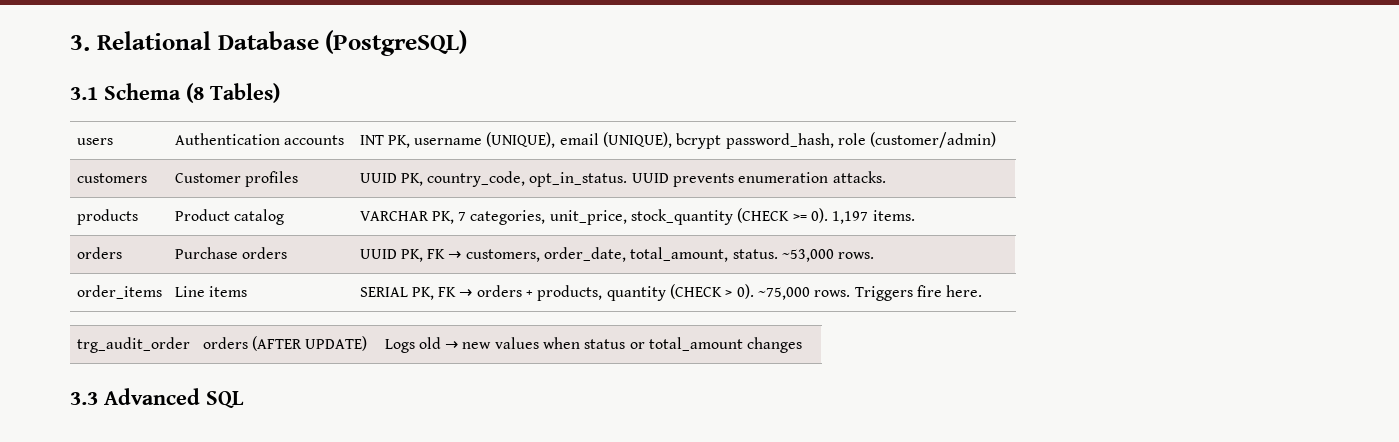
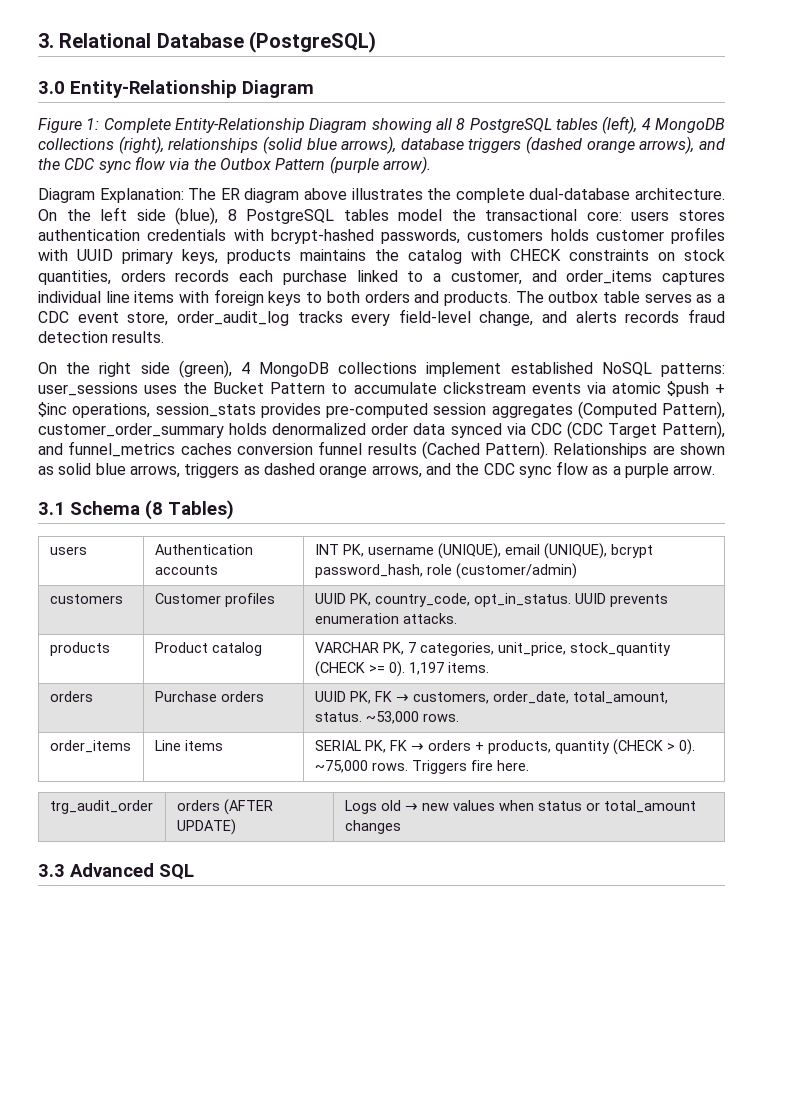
(468, 43) none -> [38,80,314,98] [38,116,725,134] [38,136,725,154] [38,156,431,174] [38,188,726,203] [38,207,726,225] [38,227,725,244] [38,249,725,264] [38,270,726,285] [38,289,725,306] [38,309,725,326] [38,331,165,343] [38,360,725,378] [38,381,726,397] [38,401,725,419] [38,421,726,439] [38,441,725,459] [38,461,716,478] // 3.0 Entity-Relationship Diagram // Figure 1: Complete Entity-Relationship Diagram showing all 8 PostgreSQL tables (left), 4 MongoDB collections (right), relationships (solid blue arrows), database triggers (dashed orange arrows), and the CDC sync flow via the Outbox Pattern (purple arrow). // Diagram Explanation: The ER diagram above illustrates the complete dual-database architecture. On the left side (blue), 8 PostgreSQL tables model the transactional core: users stores authentication credentials with bcrypt-hashed passwords, customers holds customer profiles with UUID primary keys, products maintains the catalog with CHECK constraints on stock quantities, orders records each purchase linked to a customer, and order_items captures individual line items with foreign keys to both orders and products. The outbox table serves as a CDC event store, order_audit_log tracks every field-level change, and alerts records fraud detection results. // On the right side (green), 4 MongoDB collections implement established NoSQL patterns: user_sessions uses the Bucket Pattern to accumulate clickstream events via atomic $push + $inc operations, session_stats provides pre-computed session aggregates (Computed Pattern), customer_order_summary holds denormalized order data synced via CDC (CDC Target Pattern), and funnel_metrics caches conversion funnel results (Cached Pattern). Relationships are shown as solid blue arrows, triggers as dashed orange arrows, and the CDC sync flow as a purple arrow.

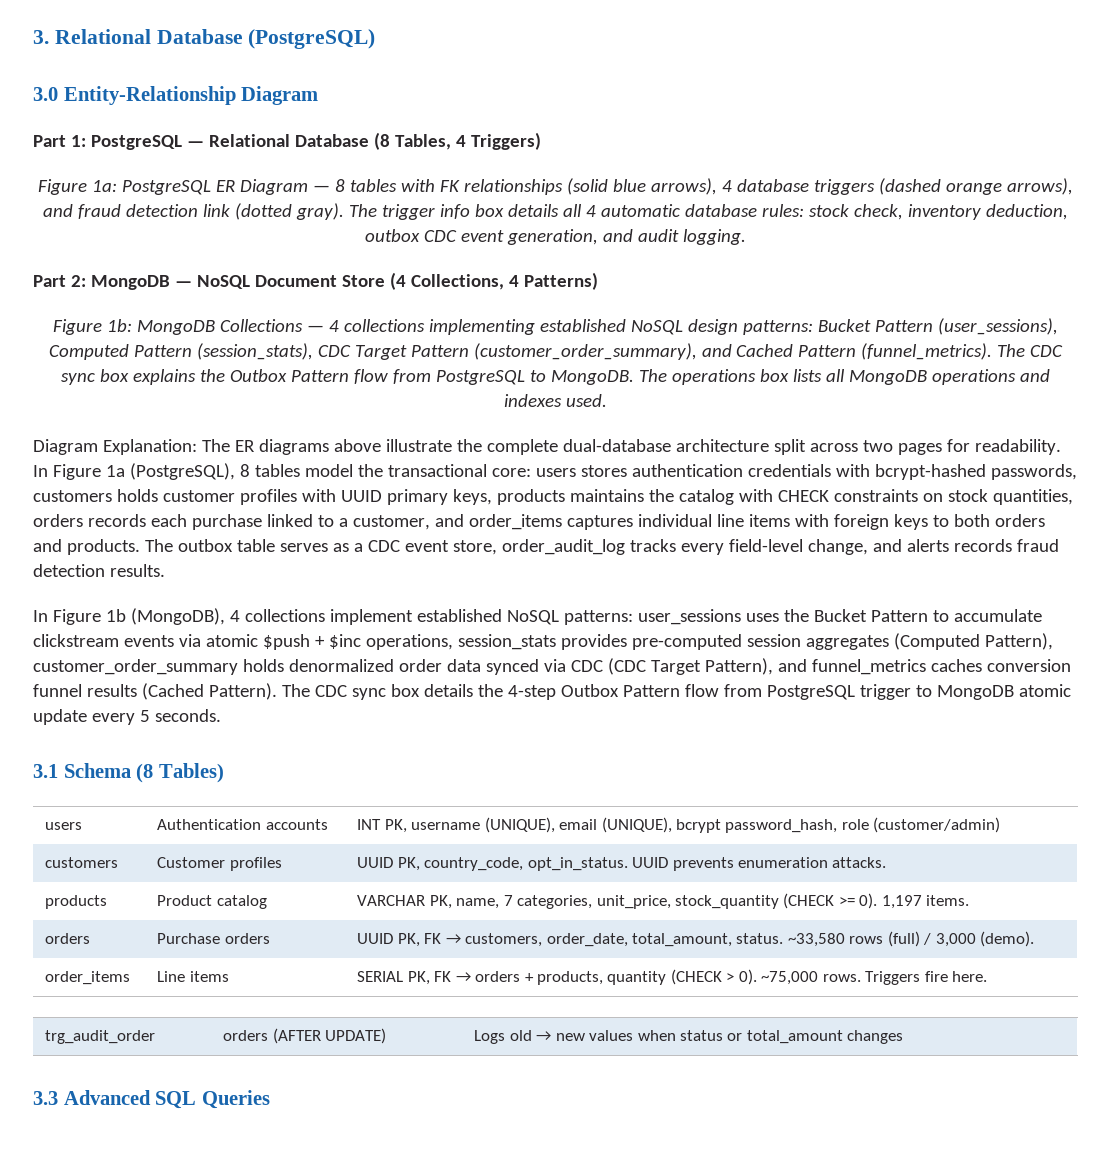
[38,116,725,134] [38,136,164,154] Figure 1: Complete Entity-Relationship Diagram showing all 8 PostgreSQL tables (left), 4 MongoDB collections (right), -> [33,132,541,150] [38,179,461,195] Part 1: PostgreSQL — Relational Database (8 Tables, 4 Triggers) // Figure 1a: PostgreSQL ER Diagram — 8 tables with FK
(397, 145) none -> [721,180,732,192] 4
[38,156,431,174] [38,188,726,203] [38,207,335,225] the CDC sync flow via the Outbox Pattern (purple arrow). // Diagram Explanation: The ER diagram above illustrates the complete dual-database architecture. On the left side (blue), 8 PostgreSQL -> [78,203,1068,220] [365,229,746,245] [33,272,598,290] [53,318,1058,335] [48,343,1064,360] [61,369,1050,385] [504,394,607,407] [33,439,1061,455] [33,463,250,480] fraud detection link (dotted gray). The trigger info box details all 4 automatic database rules: stock check, inventory deduction, outbox CDC event generation, and audit logging. // Part 2: MongoDB — NoSQL Document Store (4 Collections, 4 Patterns) // Figure 1b: MongoDB Collections — 4 collections implementing established NoSQL design patterns: Bucket Pattern (user_sessions), Computed Pattern (session_stats), CDC Target Pattern (customer_order_summary), and Cached Pattern (funnel_metrics). The CDC sync box explains the Outbox Pattern flow from PostgreSQL to MongoDB. The operations box lists all MongoDB operations and indexes used. // Diagram Explanation: The ER diagrams above illustrate the complete dual-database architecture split across two pages for readability. In Figure 1a (PostgreSQL), 8
[38,360,330,378] On the right side (green), 4 MongoDB -> [33,608,240,625] In Figure 1b (MongoDB), 4
[553,443,725,458] [38,461,716,478] Relationships are shown as solid blue arrows, triggers as dashed orange arrows, and the CDC sync flow as a purple arrow. -> [281,684,1071,700] [33,709,221,725] The CDC sync box details the 4-step Outbox Pattern flow from PostgreSQL trigger to MongoDB atomic update every 5 seconds.
(404, 648) none -> [456,898,500,909] name,
[365,711,459,724] ~53,000 rows. -> [787,931,1035,947] ~33,580 rows (full) / 3,000 (demo).
(194, 872) none -> [201,1090,270,1109] Queries

